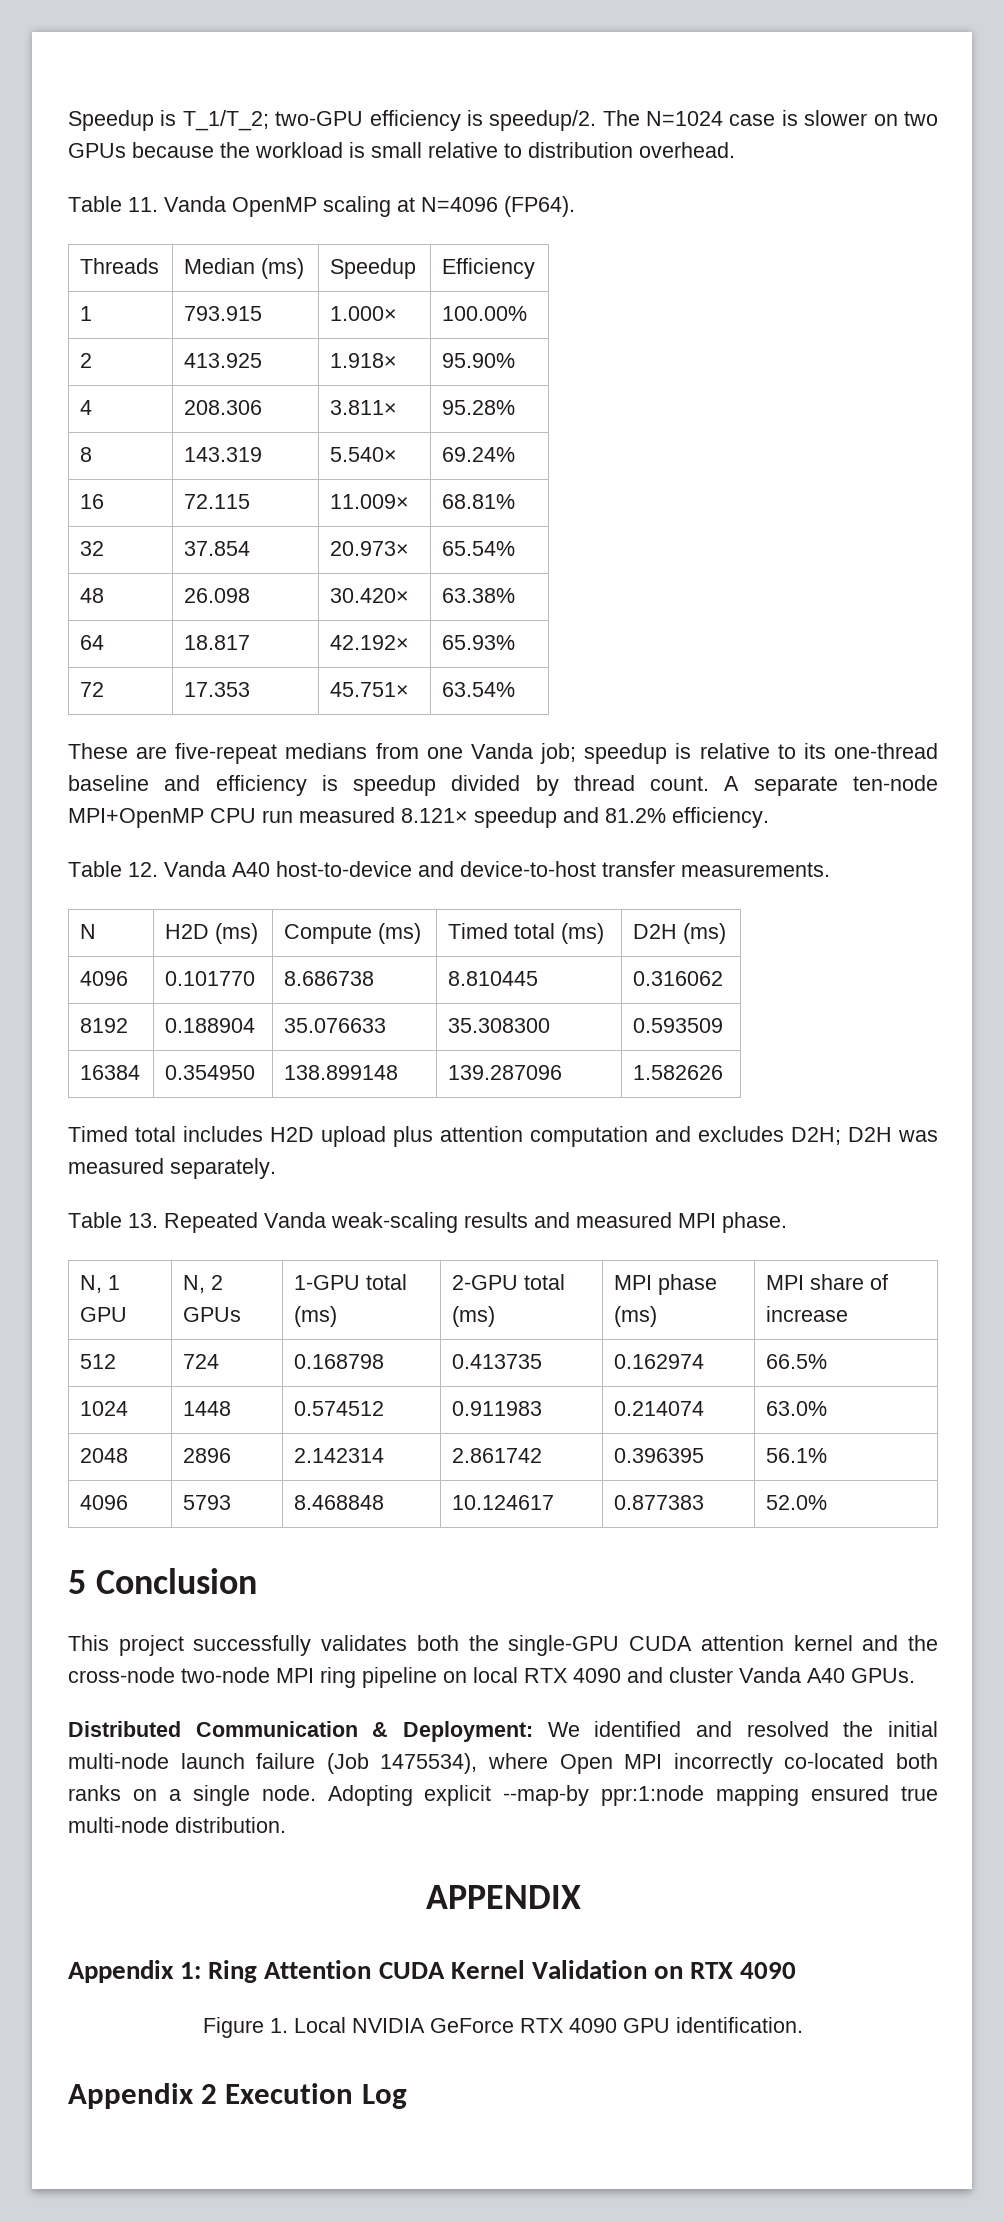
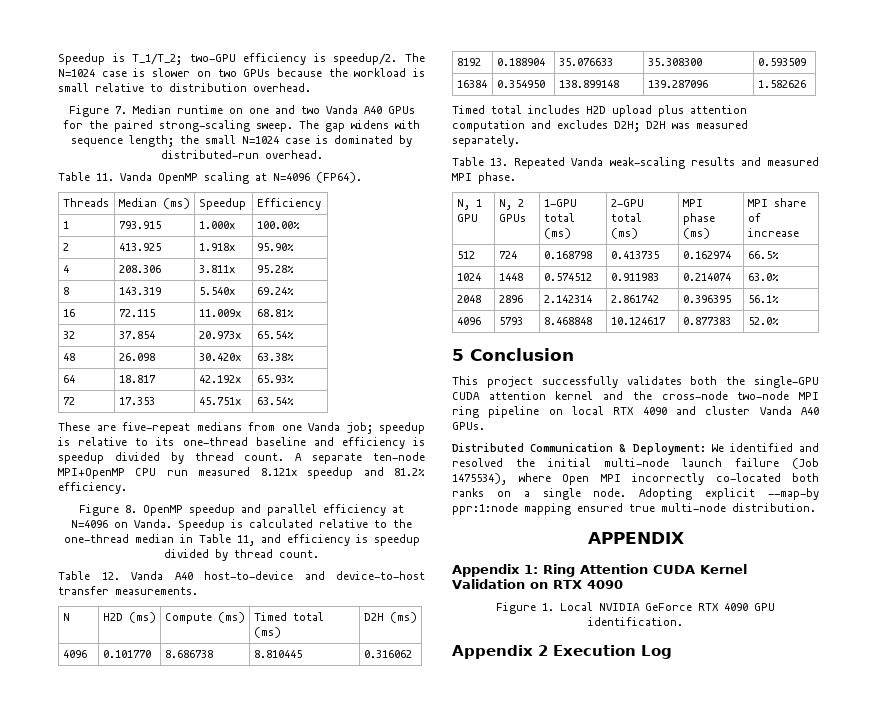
(735, 150) none -> [68,105,415,117] [63,120,420,132] [71,135,412,147] [160,150,323,159] // Figure 7. Median runtime on one and two Vanda A40 GPUs for the paired strong-scaling sweep. The gap widens with sequence length; the small N=1024 case is dominated by distributed-run overhead.
(769, 817) none -> [79,504,404,516] [71,519,412,531] [63,534,420,546] [164,549,319,561] // Figure 8. OpenMP speedup and parallel efficiency at N=4096 on Vanda. Speedup is calculated relative to the one-thread median in Table 11, and efficiency is speedup divided by thread count.

